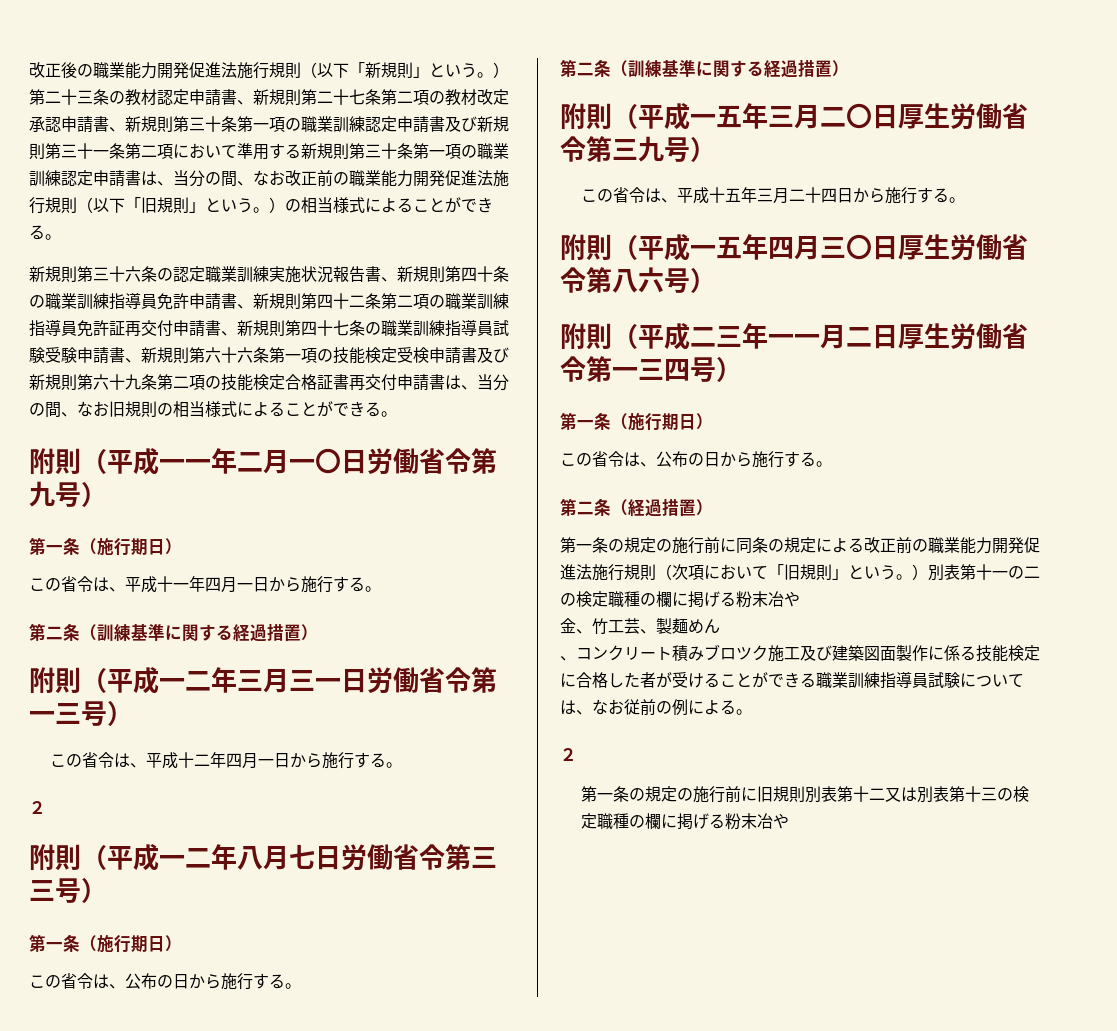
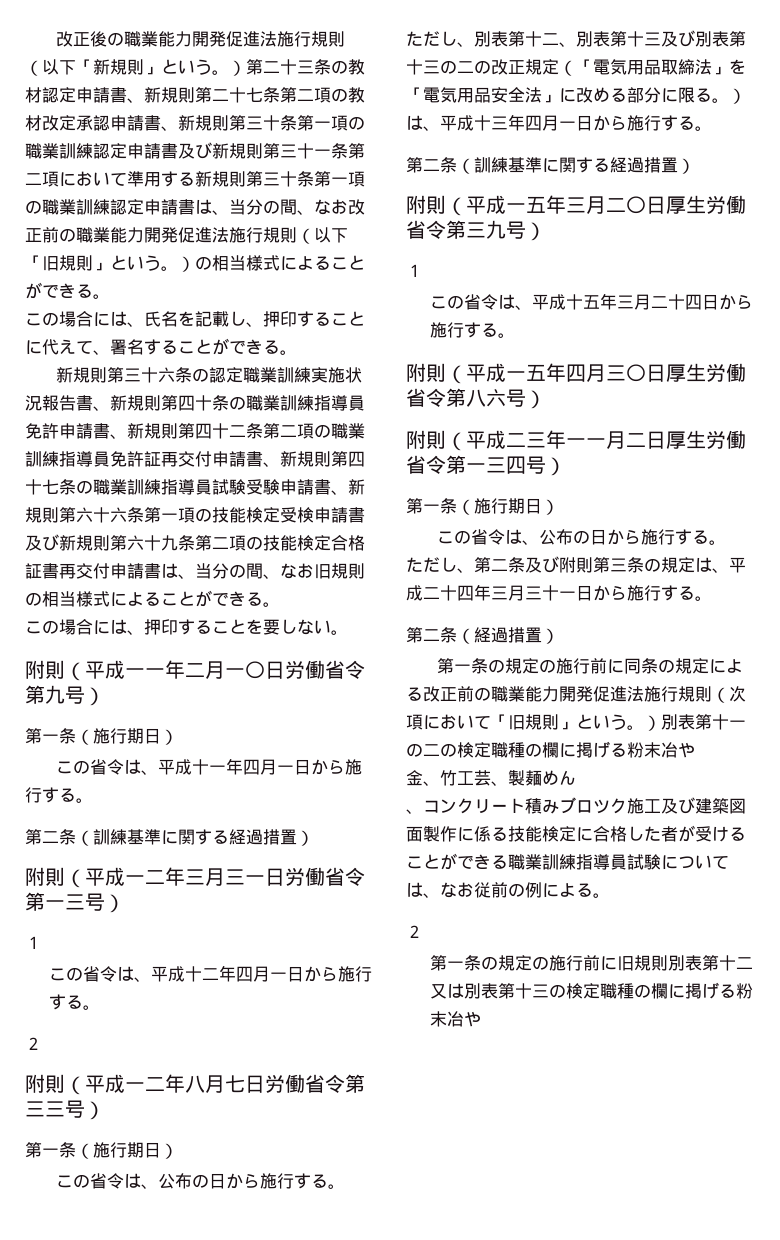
(61, 237) none -> [25,311,365,327] [25,338,297,355] // この場合には、氏名を記載し、押印することに代えて、署名することができる。
(397, 414) none -> [25,619,348,635] // この場合には、押印することを要しない。
(133, 713) none -> [25,936,42,949] // １
(301, 986) none -> [406,30,746,47] [406,59,746,76] [406,87,746,104] [406,114,712,131] // ただし、別表第十二、別表第十三及び別表第十三の二の改正規定（「電気用品取締法」を「電気用品安全法」に改める部分に限る。）は、平成十三年四月一日から施行する。
(716, 149) none -> [406,264,423,277] // １
(832, 464) none -> [406,556,746,573] [406,584,712,601] // ただし、第二条及び附則第三条の規定は、平成二十四年三月三十一日から施行する。

